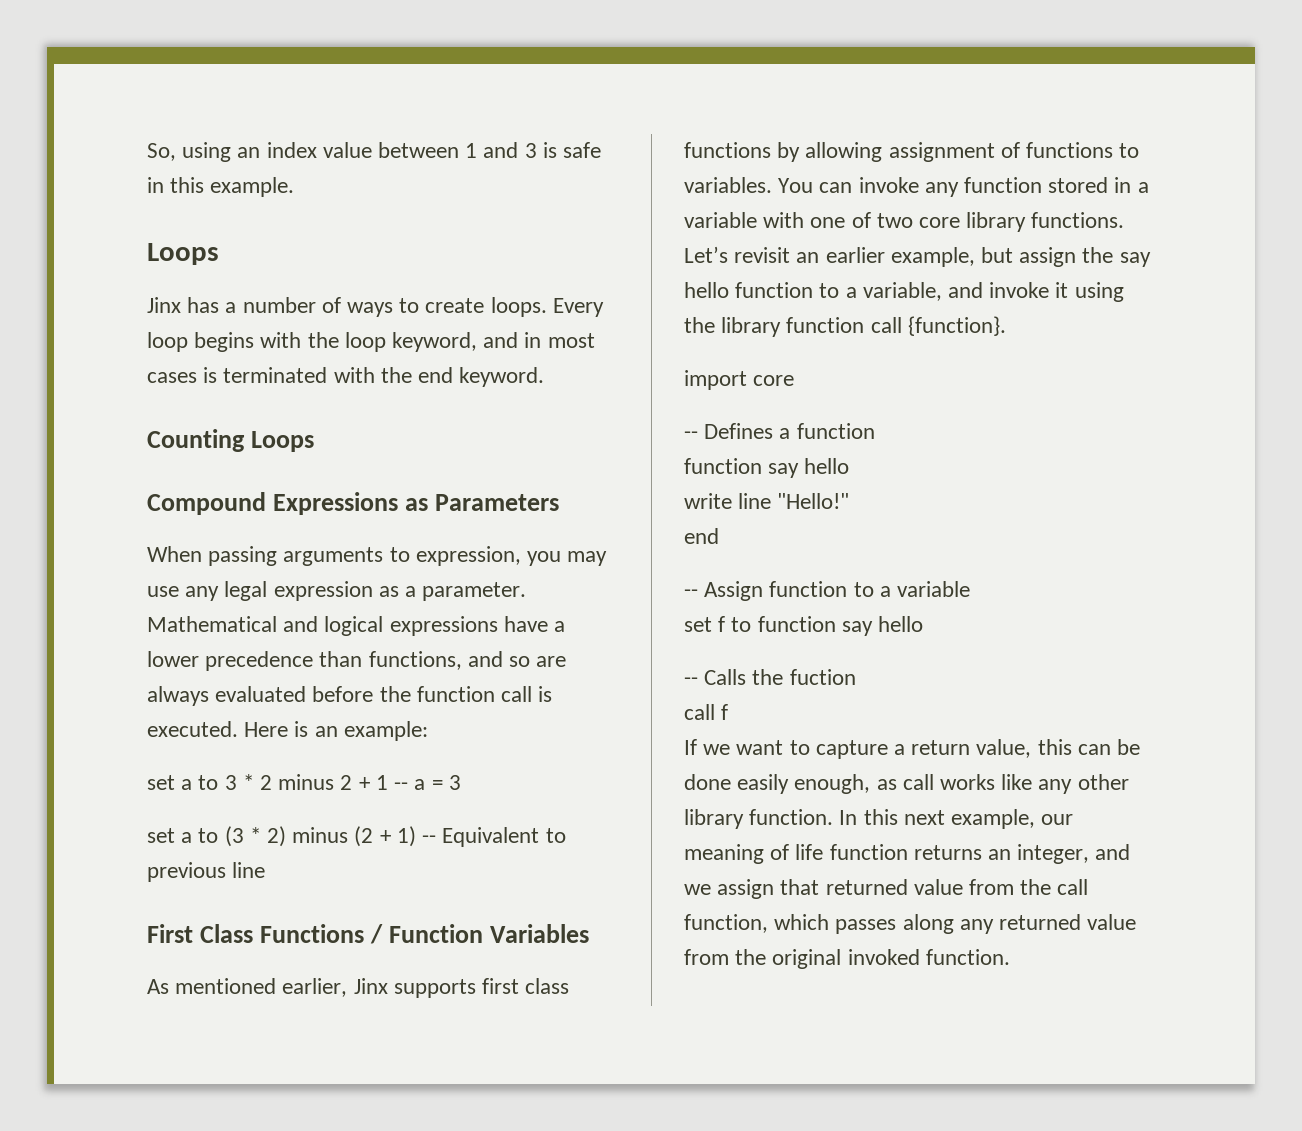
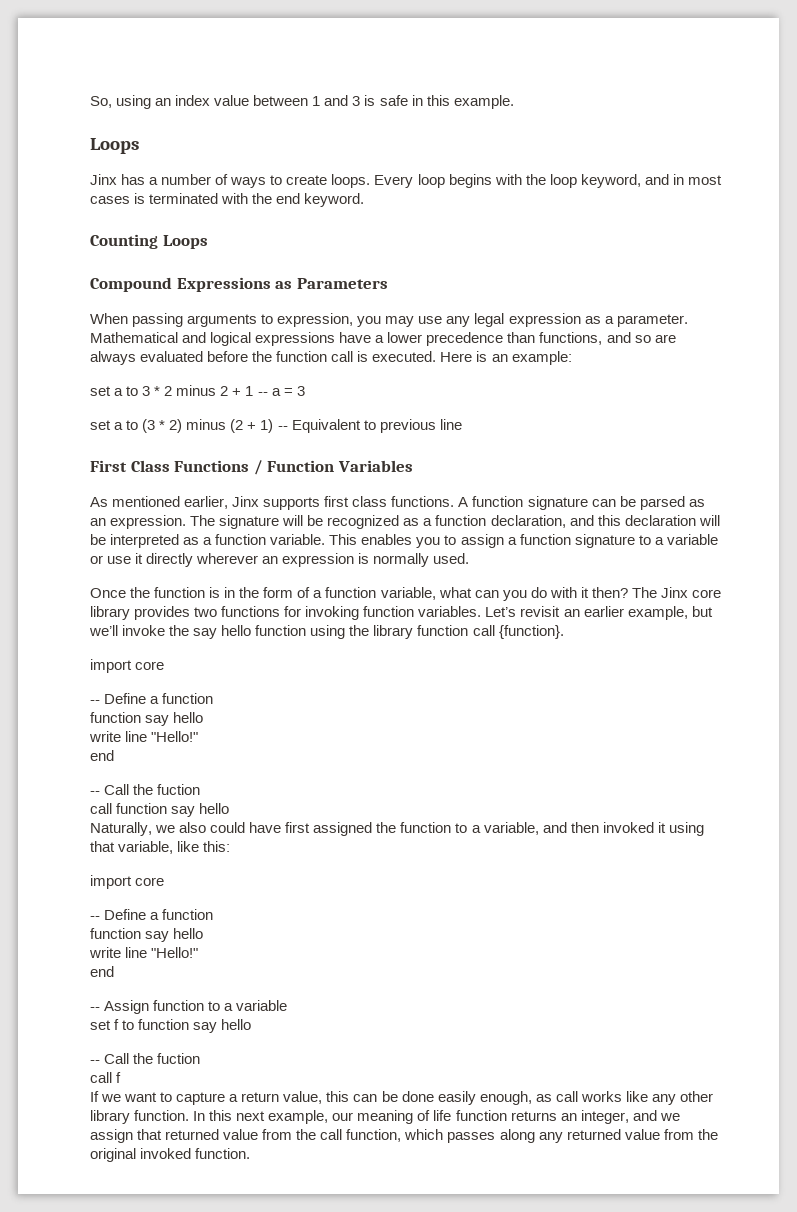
[684,142,1140,162] [684,177,1149,197] [684,212,1125,232] functions by allowing assignment of functions to variables. You can invoke any function stored in a variable with one of two core library functions. -> [391,496,705,510] [90,515,720,529] [90,534,718,548] [90,553,470,567] [90,587,721,601] [90,606,482,620] functions. A function signature can be parsed as an expression. The signature will be recognized as a function declaration, and this declaration will be interpreted as a function variable. This enables you to assign a function signature to a variable or use it directly wherever an expression is normally used. // Once the function is in the form of a function variable, what can you do with it then? The Jinx core library provides two functions for invoking function variables.
[1019,247,1077,267] assign -> [89,625,166,636] we’ll invoke
[819,282,1069,301] to a variable, and invoke it -> (307, 630) none
[704,423,774,439] Defines -> [104,693,214,704] [90,712,204,726] [89,731,199,742] [90,750,114,761] [90,784,201,795] [90,803,230,817] [90,822,704,836] [90,841,231,854] [90,875,165,889] [90,909,147,920] Define a function // function say hello // write line "Hello!" // end // -- Call the fuction // call function say hello // Naturally, we also could have first assigned the function to a variable, and then invoked it using that variable, like this: // import core // -- Define
[704,669,747,685] Calls -> [104,1053,130,1064] Call

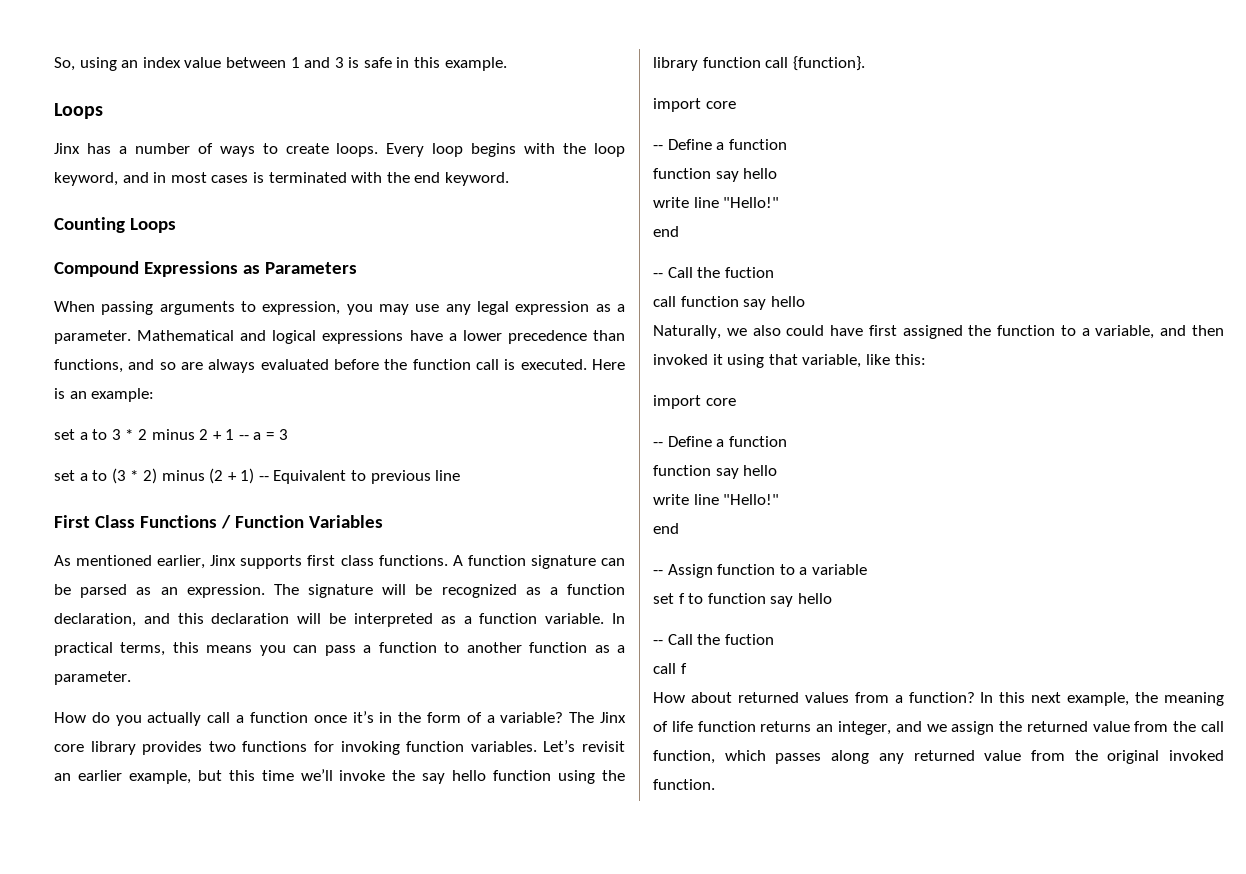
[329,534,718,548] [90,553,470,567] [90,587,221,598] This enables you to assign a function signature to a variable or use it directly wherever an expression is normally used. // Once the function is -> [612,613,625,624] [54,642,625,656] [54,671,131,685] [54,711,374,726] In practical terms, this means you can pass a function to another function as a parameter. // How do you actually call a function once it’s
[325,587,628,601] function variable, what can you do with it then? -> [500,712,564,723] variable?
(713, 611) none -> [228,770,294,781] this time
[90,1091,713,1105] [90,1110,190,1124] If we want to capture a return value, this can be done easily enough, as call works like any other library function. -> [653,692,975,703] How about returned values from a function?
[332,1112,354,1121] our -> [1135,692,1159,703] the
[137,1129,163,1140] that -> [999,721,1023,732] the

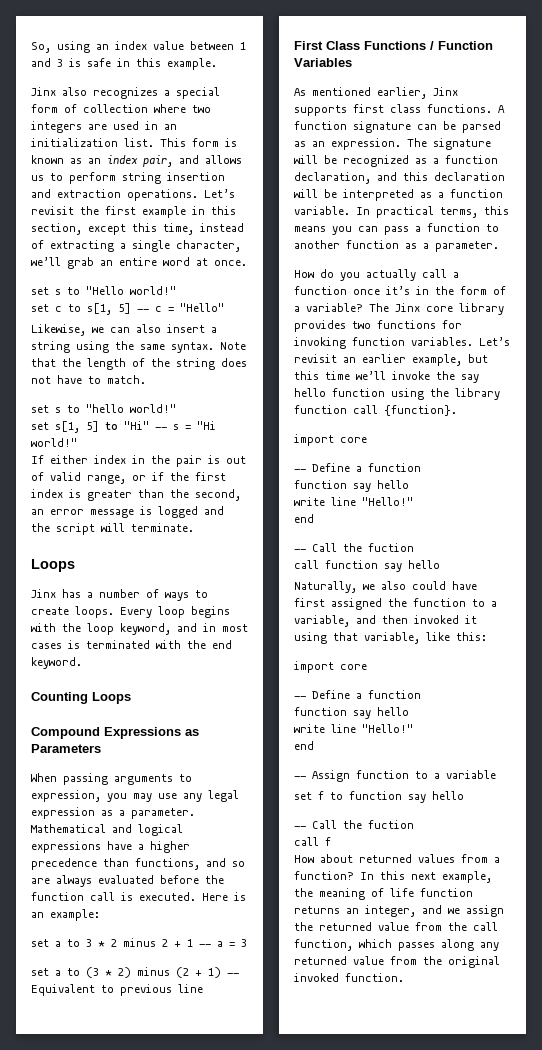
(507, 64) none -> [31,87,220,99] [31,104,211,113] [31,121,177,133] [31,138,237,147] [31,155,242,167] [31,172,225,184] [31,189,235,201] [31,206,236,218] [31,223,244,235] [31,240,241,252] [31,257,247,269] [31,286,176,295] [31,303,224,315] [31,324,217,336] [31,341,246,353] [31,358,247,370] [31,375,146,384] [31,404,176,413] [31,421,216,433] [31,438,77,447] [31,455,246,467] [31,472,226,484] [31,489,241,501] [31,506,224,518] [31,523,194,535] // Jinx also recognizes a special form of collection where two integers are used in an initialization list. This form is known as an index pair, and allows us to perform string insertion and extraction operations. Let’s revisit the first example in this section, except this time, instead of extracting a single character, we’ll grab an entire word at once. // set s to "Hello world!" // set c to s[1, 5] -- c = "Hello" // Likewise, we can also insert a string using the same syntax. Note that the length of the string does not have to match. // set s to "hello world!" // set s[1, 5] to "Hi" -- s = "Hi world!" // If either index in the pair is out of valid range, or if the first index is greater than the second, an error message is logged and the script will terminate.
[462,330,502,341] lower -> [150,841,190,853] higher

